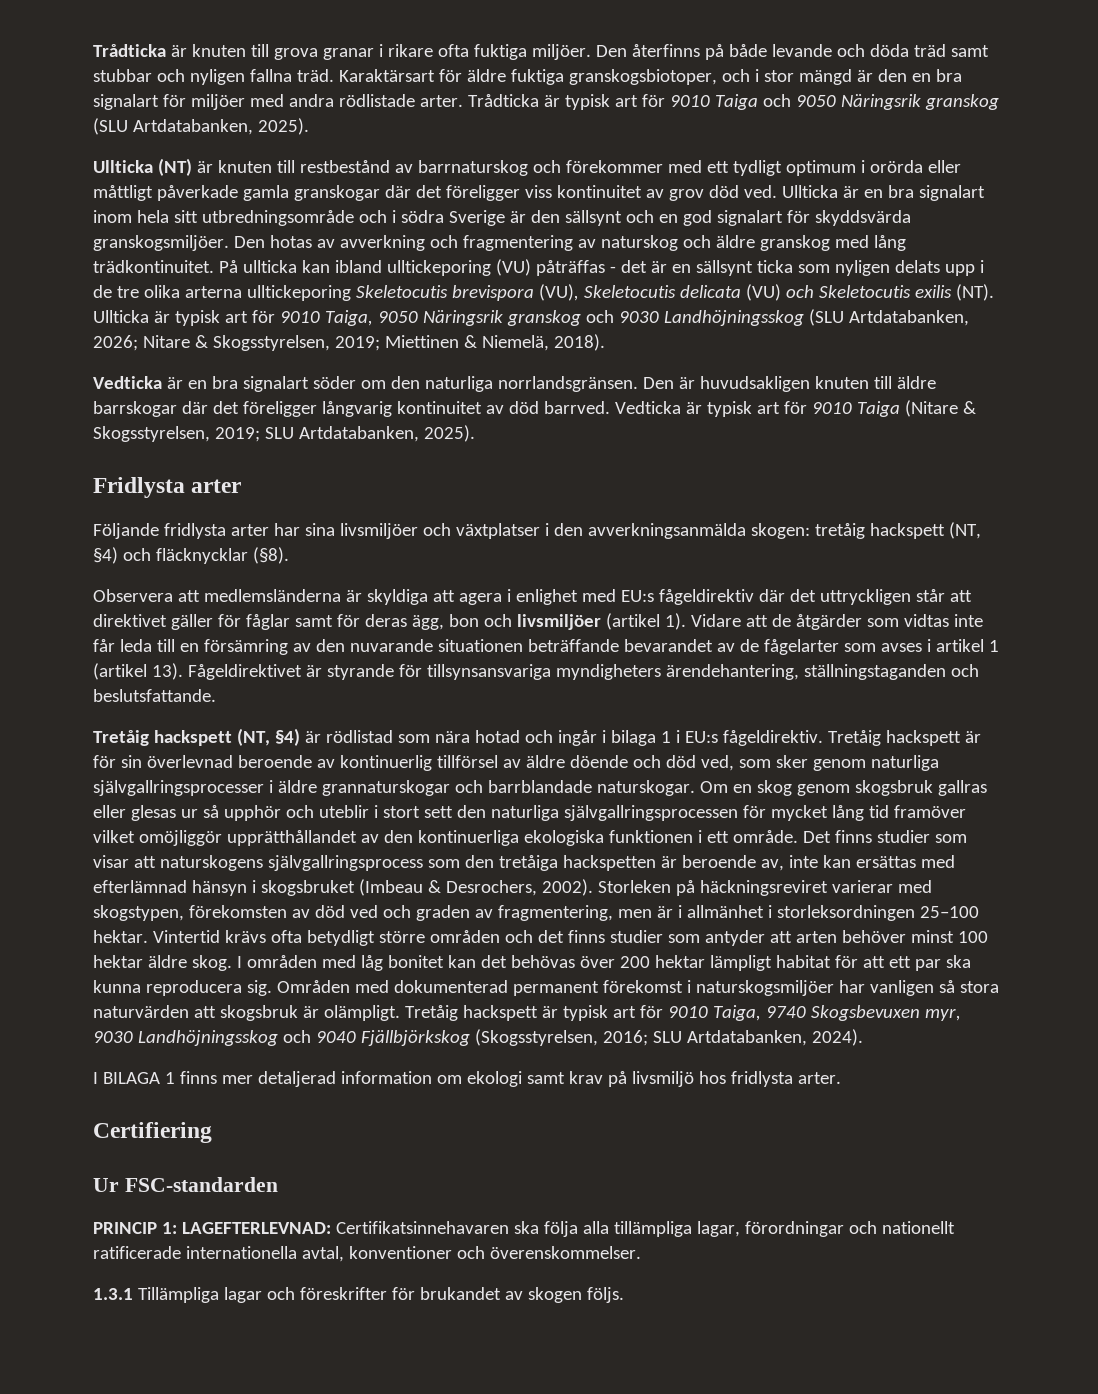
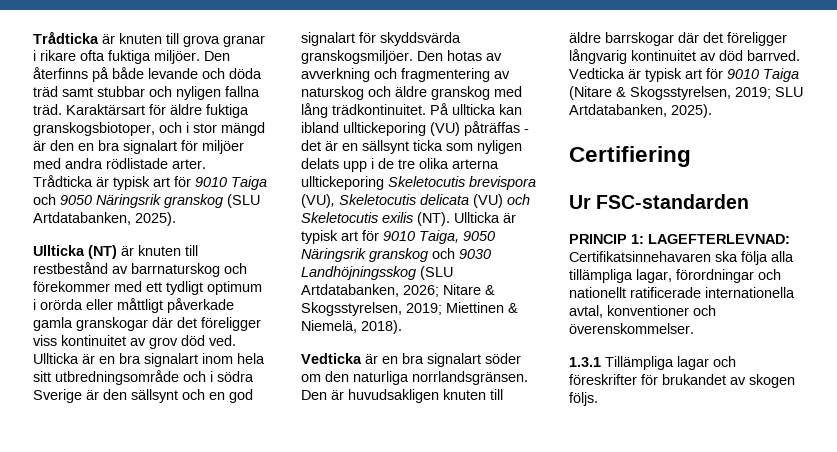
[93,477,242,498] [93,522,981,539] [93,547,289,564] [93,589,972,605] [93,613,983,630] [93,639,999,655] [93,663,979,680] [93,689,216,702] [93,728,981,746] [93,755,939,771] [93,780,987,796] [93,805,966,821] [93,830,967,846] [93,855,955,871] [93,879,932,896] [93,905,979,921] [93,930,988,946] [93,955,971,971] [93,980,999,996] [93,1005,961,1021] [93,1029,863,1046] [93,1071,841,1087] // Fridlysta arter // Följande fridlysta arter har sina livsmiljöer och växtplatser i den avverkningsanmälda skogen: tretåig hackspett (NT, §4) och fläcknycklar (§8). // Observera att medlemsländerna är skyldiga att agera i enlighet med EU:s fågeldirektiv där det uttryckligen står att direktivet gäller för fåglar samt för deras ägg, bon och livsmiljöer (artikel 1). Vidare att de åtgärder som vidtas inte får leda till en försämring av den nuvarande situationen beträffande bevarandet av de fågelarter som avses i artikel 1 (artikel 13). Fågeldirektivet är styrande för tillsynsansvariga myndigheters ärendehantering, ställningstaganden och beslutsfattande. // Tretåig hackspett (NT, §4) är rödlistad som nära hotad och ingår i bilaga 1 i EU:s fågeldirektiv. Tretåig hackspett är för sin överlevnad beroende av kontinuerlig tillförsel av äldre döende och död ved, som sker genom naturliga självgallringsprocesser i äldre grannaturskogar och barrblandade naturskogar. Om en skog genom skogsbruk gallras eller glesas ur så upphör och uteblir i stort sett den naturliga självgallringsprocessen för mycket lång tid framöver vilket omöjliggör upprätthållandet av den kontinuerliga ekologiska funktionen i ett område. Det finns studier som visar att naturskogens självgallringsprocess som den tretåiga hackspetten är beroende av, inte kan ersättas med efterlämnad hänsyn i skogsbruket (Imbeau & Desrochers, 2002). Storleken på häckningsreviret varierar med skogstypen, förekomsten av död ved och graden av fragmentering, men är i allmänhet i storleksordningen 25–100 hektar. Vintertid krävs ofta betydligt större områden och det finns studier som antyder att arten behöver minst 100 hektar äldre skog. I områden med låg bonitet kan det behövas över 200 hektar lämpligt habitat för att ett par ska kunna reproducera sig. Områden med dokumenterad permanent förekomst i naturskogsmiljöer har vanligen så stora naturvärden att skogsbruk är olämpligt. Tretåig hackspett är typisk art för 9010 Taiga, 9740 Skogsbevuxen myr, 9030 Landhöjningsskog och 9040 Fjällbjörkskog (Skogsstyrelsen, 2016; SLU Artdatabanken, 2024). // I BILAGA 1 finns mer detaljerad information om ekologi samt krav på livsmiljö hos fridlysta arter. -> (712, 111) none

